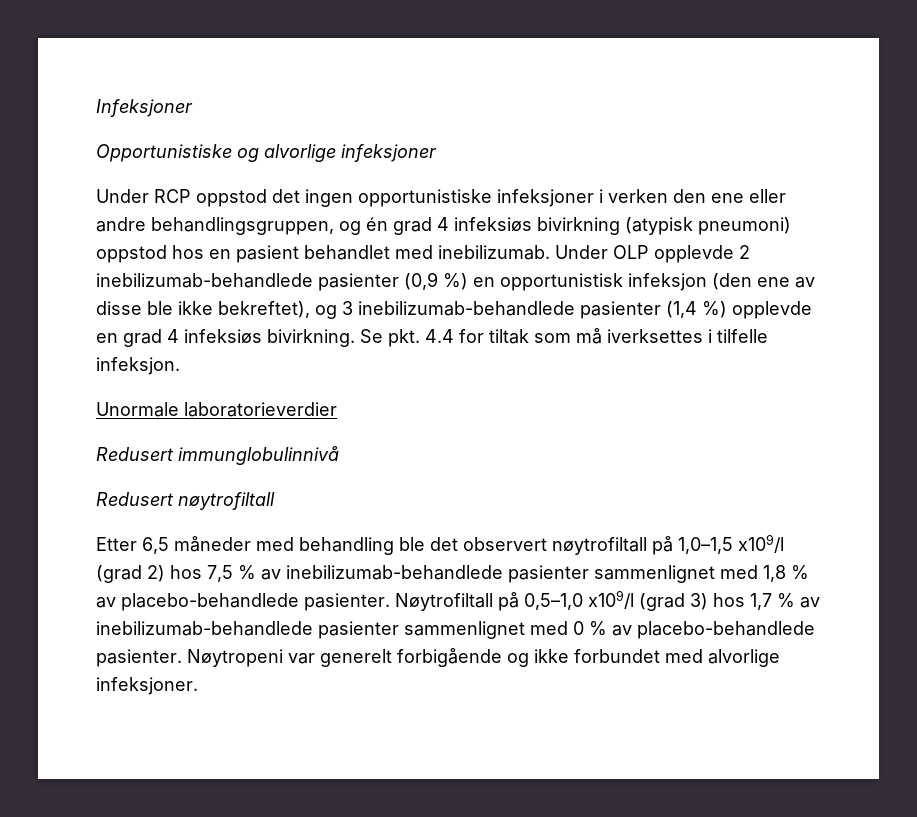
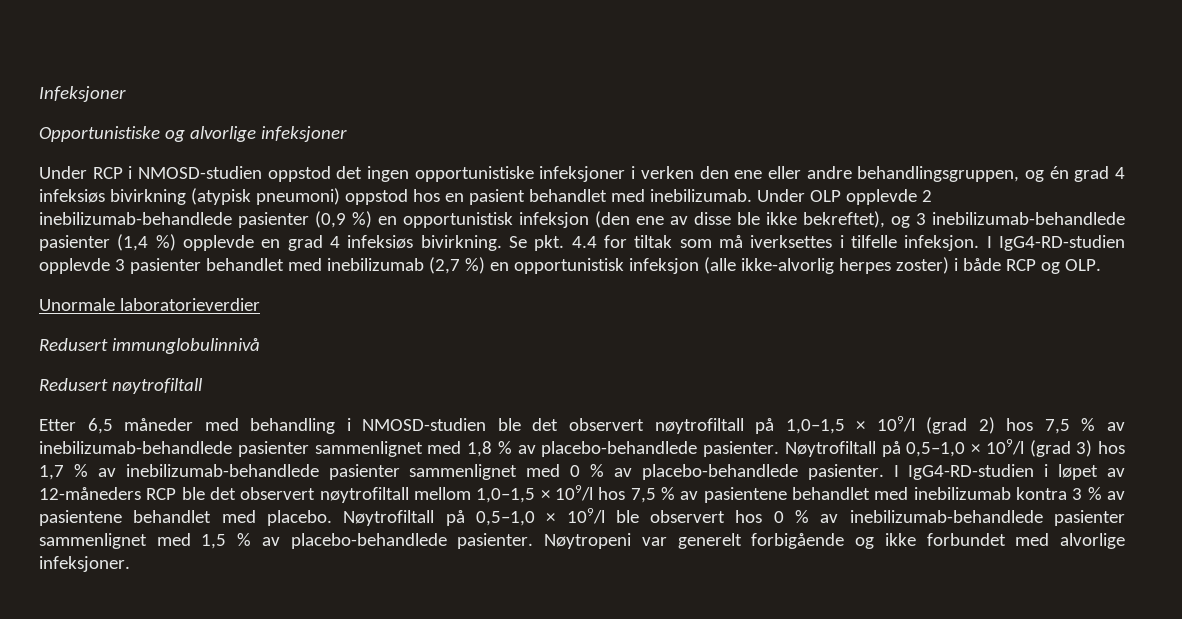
(191, 196) none -> [128,166,263,179] i NMOSD-studien
(180, 366) none -> [986,235,1126,251] [39,257,1101,274] I IgG4-RD-studien opplevde 3 pasienter behandlet med inebilizumab (2,7 %) en opportunistisk infeksjon (alle ikke-alvorlig herpes zoster) i både RCP og OLP.
(394, 546) none -> [346,418,487,431] i NMOSD-studien
[738,534,784,553] x109/l -> [856,416,915,432] × 109/l
[588,590,634,609] x109/l -> [971,439,1024,455] × 109/l
(182, 658) none -> [893,464,1125,480] [39,485,1126,503] [39,508,1125,526] [39,533,534,549] I IgG4-RD-studien i løpet av 12-måneders RCP ble det observert nøytrofiltall mellom 1,0–1,5 × 109/l hos 7,5 % av pasientene behandlet med inebilizumab kontra 3 % av pasientene behandlet med placebo. Nøytrofiltall på 0,5–1,0 × 109/l ble observert hos 0 % av inebilizumab-behandlede pasienter sammenlignet med 1,5 % av placebo-behandlede pasienter.

